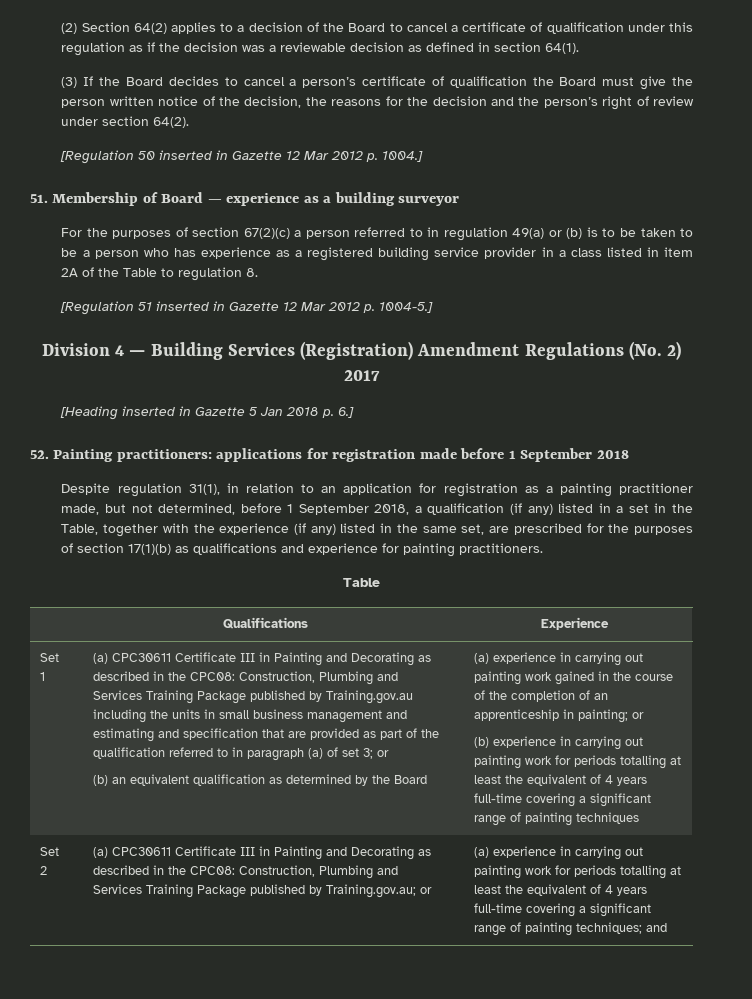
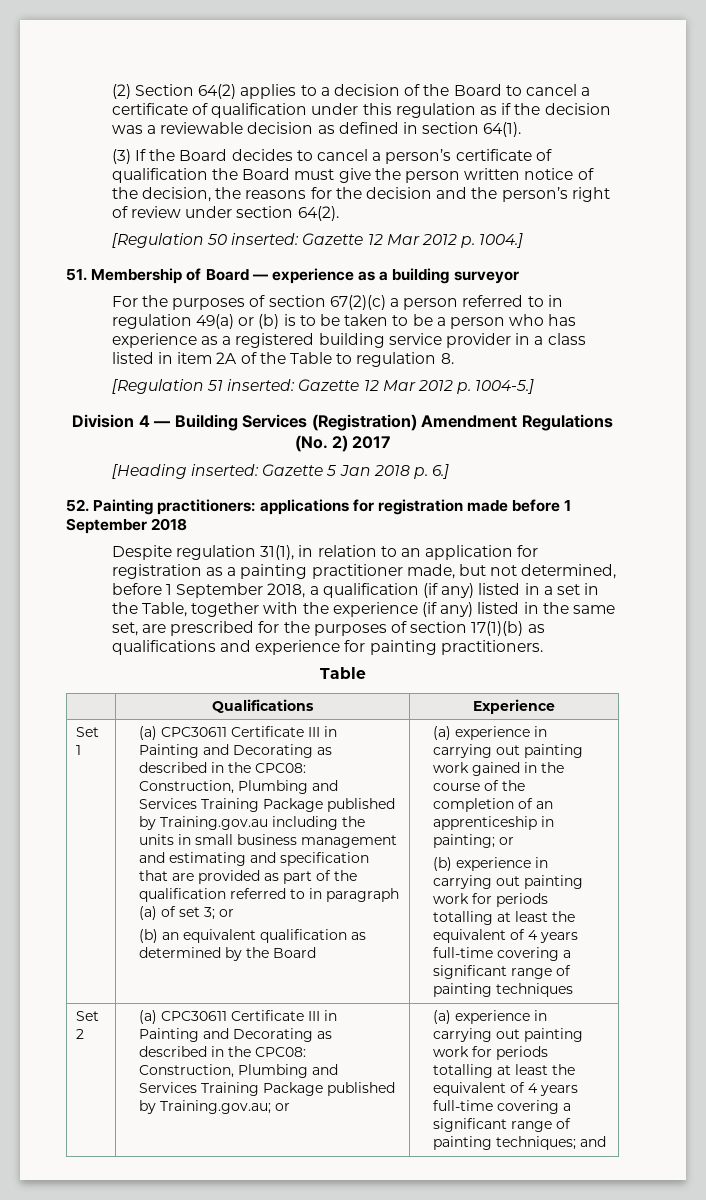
[159,150,229,160] inserted in -> [231,233,300,245] inserted:
[156,301,226,311] inserted in -> [227,379,296,391] inserted:
[122,406,192,416] inserted in -> [191,464,260,476] inserted:

